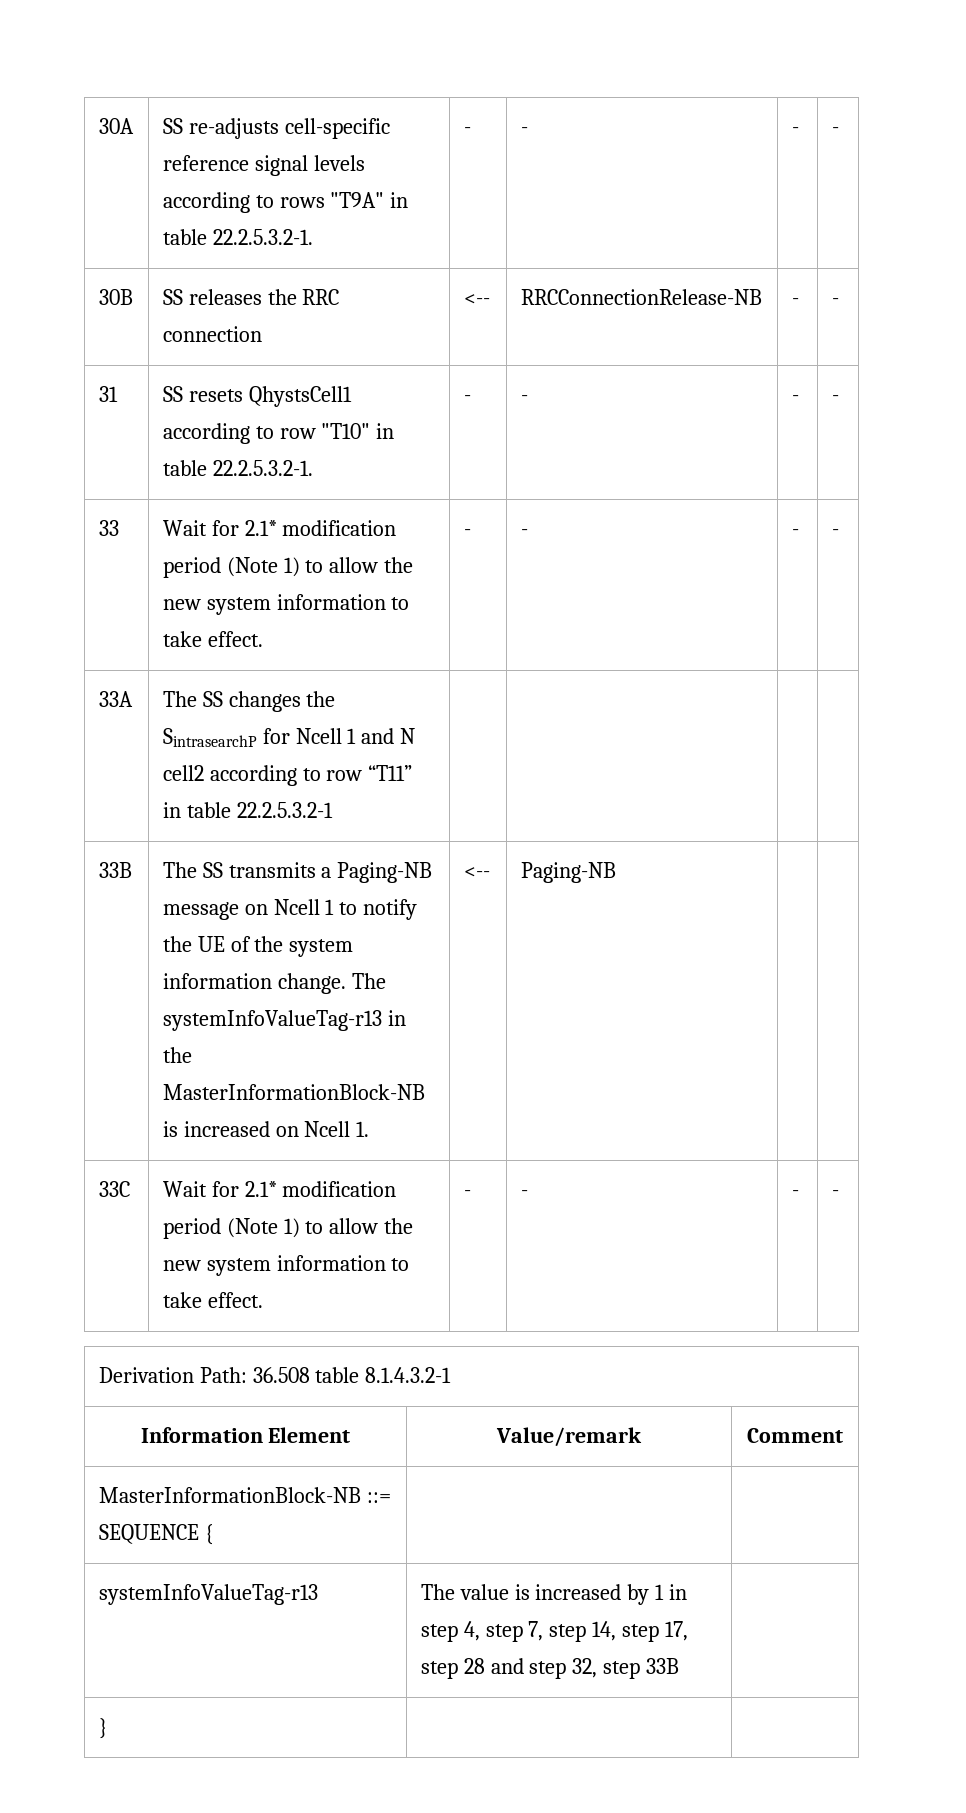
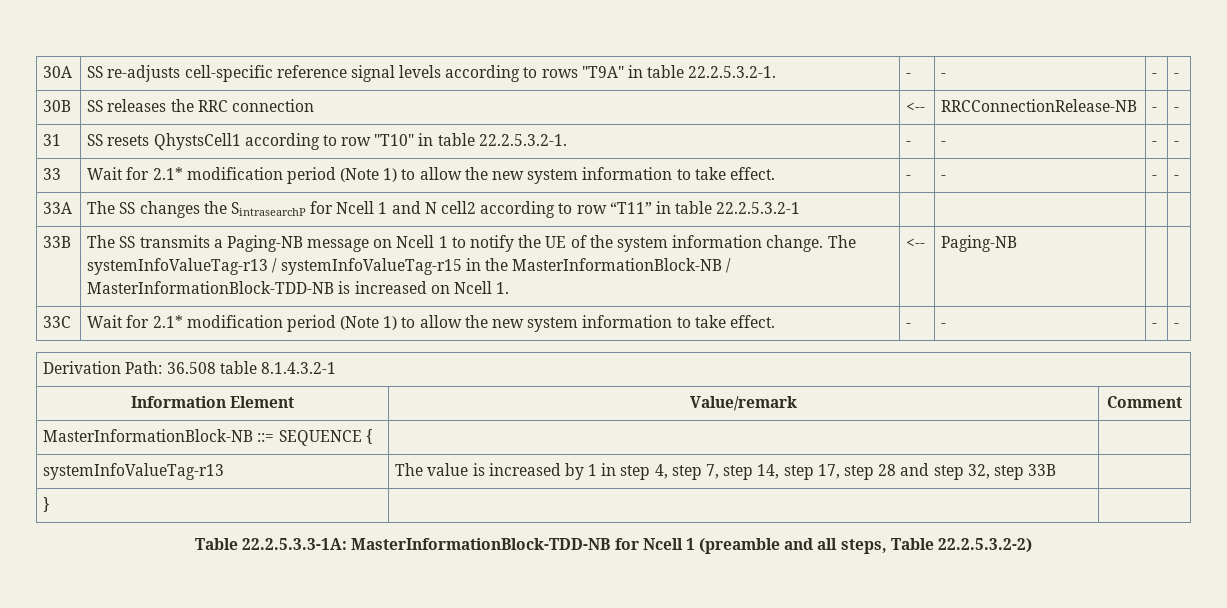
(382, 1020) none -> [272,258,462,275] / systemInfoValueTag-r15
(425, 1092) none -> [726,258,732,273] [87,281,335,294] / MasterInformationBlock-TDD-NB
(108, 1728) none -> [194,538,1033,554] // Table 22.2.5.3.3-1A: MasterInformationBlock-TDD-NB for Ncell 1 (preamble and all steps, Table 22.2.5.3.2-2)

